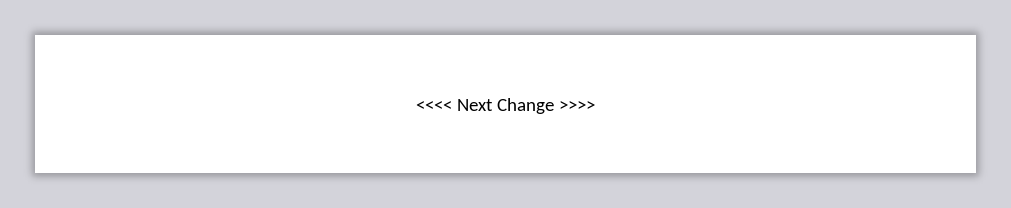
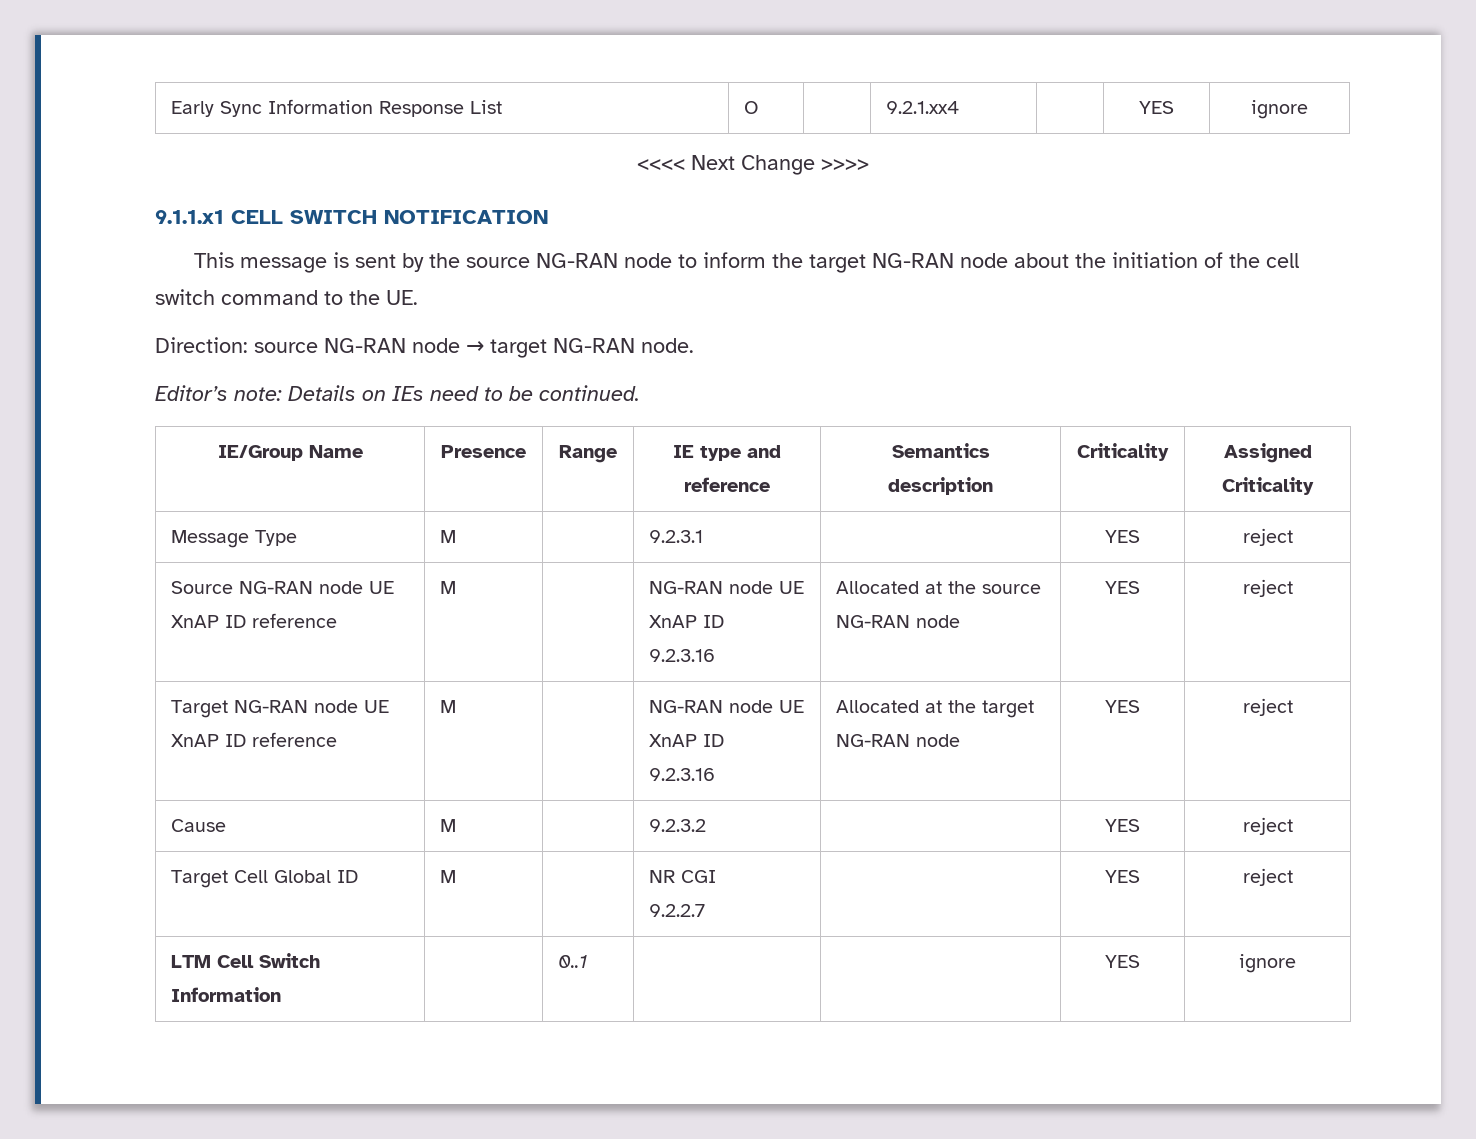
[416,98,595,114] <<<< Next Change >>>> -> [171,99,503,117] [744,101,760,114] [886,101,960,114] [1139,101,1174,114] [1251,100,1308,119] [637,155,869,175] [155,210,548,224] [193,252,1299,273] [155,289,418,305] [155,337,694,358] [155,385,640,401] [217,445,363,461] [441,445,526,458] [559,445,617,463] [673,445,781,461] [684,477,770,492] [891,443,990,458] [888,477,993,495] [1077,443,1169,461] [1223,443,1312,463] [1222,477,1314,495] [171,530,298,548] [440,530,457,543] [649,530,704,543] [1105,530,1140,543] [1242,528,1293,546] [171,581,395,594] [171,613,338,628] [440,581,457,594] [649,581,805,594] [649,615,725,628] [649,649,716,662] [836,581,1042,594] [836,615,961,628] [1105,581,1140,594] [1242,579,1293,597] [171,700,390,718] [171,732,338,747] [440,700,457,713] [649,700,805,713] [649,734,725,747] [649,768,716,781] [836,700,1035,718] [836,734,961,747] [1105,700,1140,713] [1242,698,1293,716] [171,819,227,832] [440,819,457,832] [649,819,707,832] [1105,819,1140,832] [1242,817,1293,835] [171,870,359,888] [440,870,457,883] [649,870,717,883] [649,904,706,917] [1105,870,1140,883] [1242,868,1293,886] [171,953,321,968] [171,987,282,1002] [558,955,588,968] [1105,955,1140,968] [1239,954,1296,973] Early Sync Information Response List | O | | 9.2.1.xx4 | | YES | ignore // <<<< Next Change >>>> // 9.1.1.x1 CELL SWITCH NOTIFICATION // This message is sent by the source NG-RAN node to inform the target NG-RAN node about the initiation of the cell switch command to the UE. // Direction: source NG-RAN node → target NG-RAN node. // Editor’s note: Details on IEs need to be continued. // IE/Group Name | Presence | Range | IE type and reference | Semantics description | Criticality | Assigned Criticality // Message Type | M | | 9.2.3.1 | | YES | reject // Source NG-RAN node UE XnAP ID reference | M | | NG-RAN node UE XnAP ID // 9.2.3.16 | Allocated at the source NG-RAN node | YES | reject // Target NG-RAN node UE XnAP ID reference | M | | NG-RAN node UE XnAP ID // 9.2.3.16 | Allocated at the target NG-RAN node | YES | reject // Cause | M | | 9.2.3.2 | | YES | reject // Target Cell Global ID | M | | NR CGI // 9.2.2.7 | | YES | reject // LTM Cell Switch Information | | 0..1 | | | YES | ignore

